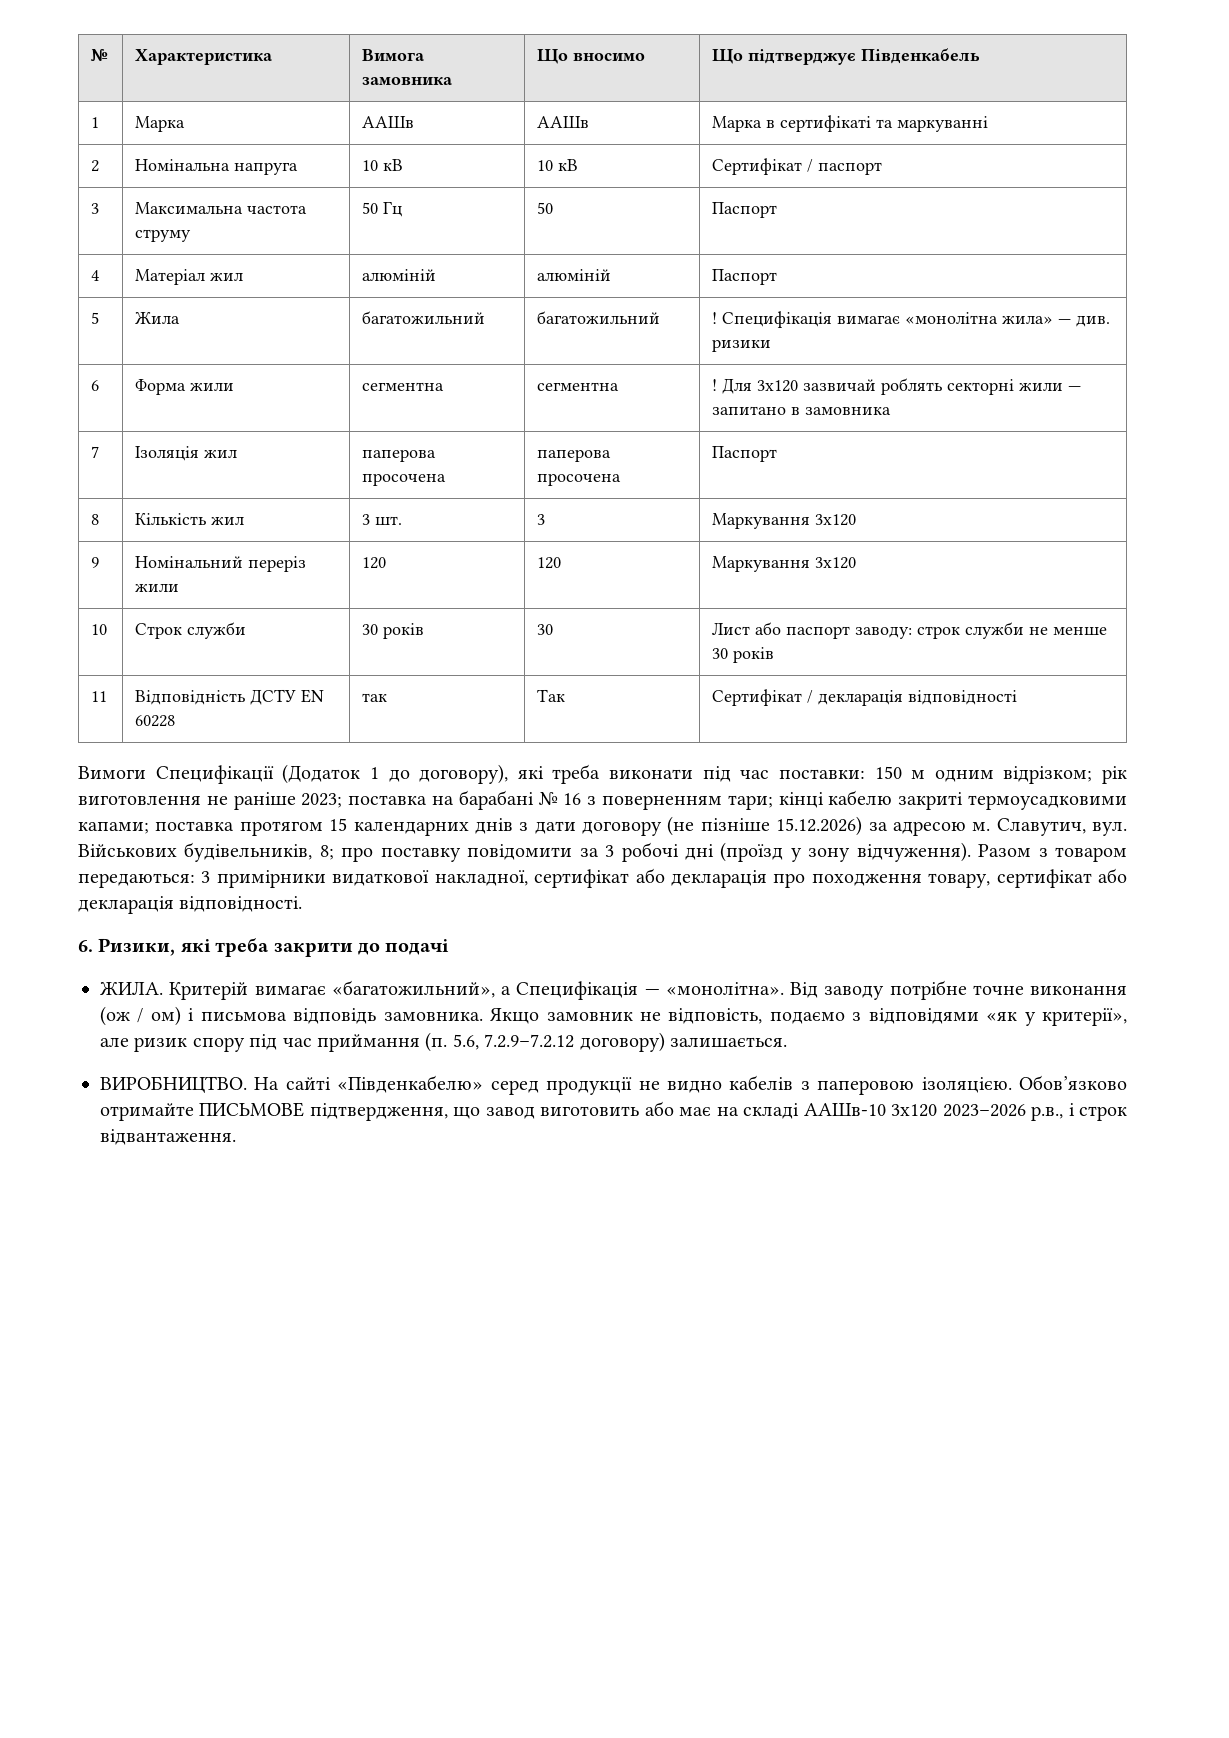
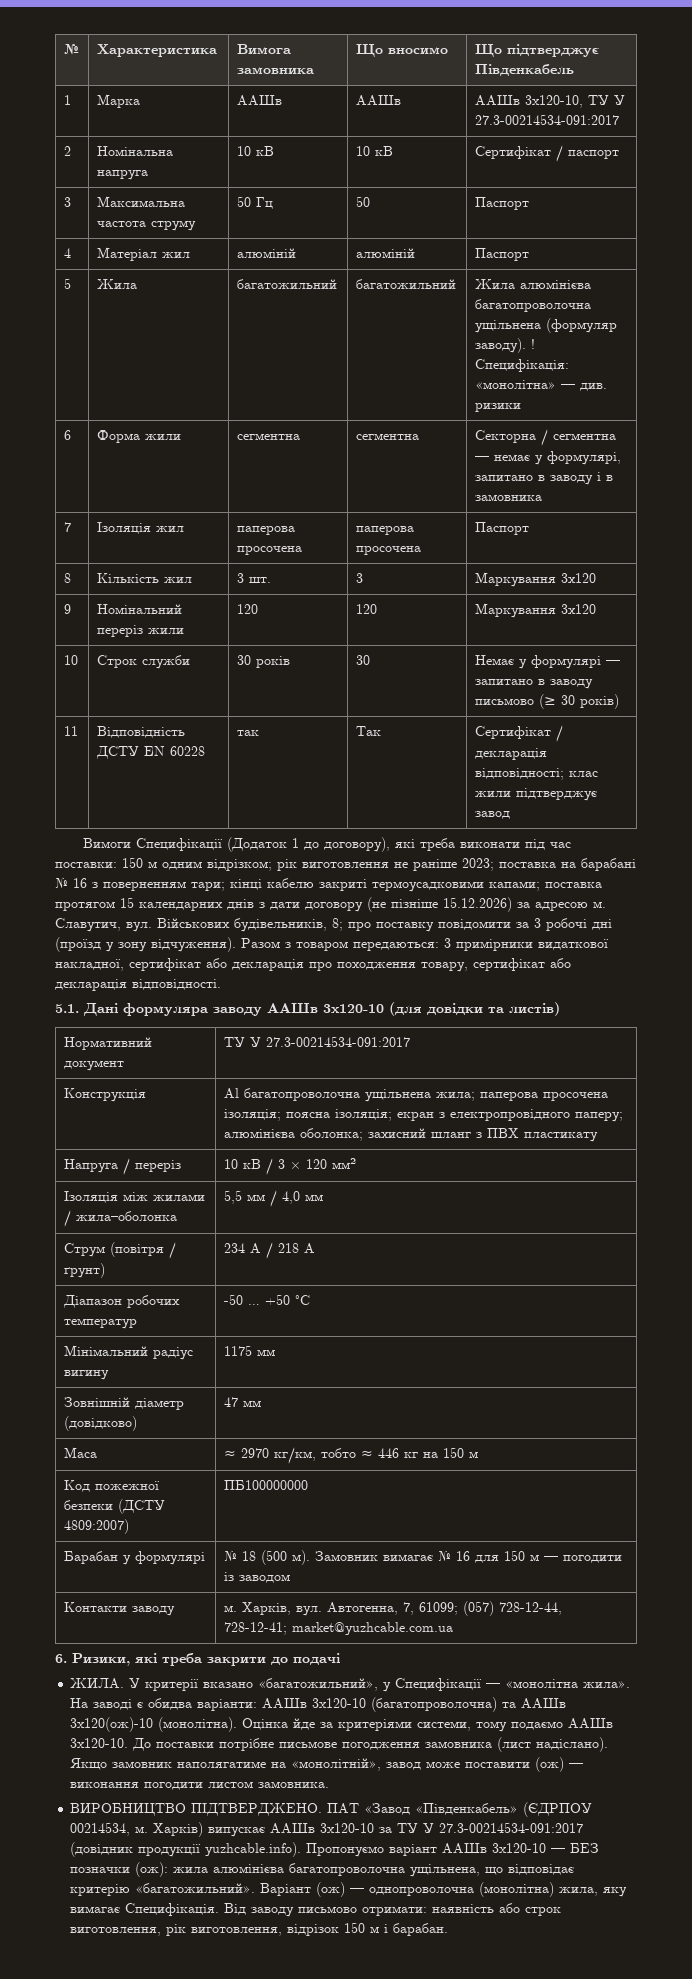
[712,115,989,132] Марка в сертифікаті та маркуванні -> [474,95,625,108] [474,114,619,125] ААШв 3x120-10, ТУ У 27.3-00214534-091:2017
[712,311,1054,328] ! Специфікація вимагає «монолітна жила» -> [474,279,591,289] [474,299,591,312] [474,318,617,333] [474,338,535,353] [474,359,569,372] [474,380,556,389] Жила алюмінієва багатопроволочна ущільнена (формуляр заводу). ! Специфікація: «монолітна»
[712,378,1082,395] [712,406,787,415] ! Для 3х120 зазвичай роблять секторні жили — запитано -> [474,429,616,446] [474,451,621,465] [474,472,601,485] Секторна / сегментна — немає у формулярі, запитано в заводу і
[712,622,1108,639] [712,647,775,663] Лист або паспорт заводу: строк служби не менше 30 років -> [474,655,620,669] [474,679,593,689] [474,694,619,709] Немає у формулярі — запитано в заводу письмово (≥ 30 років)
[908,690,1018,705] відповідності -> [474,768,598,780] [474,788,597,801] [474,811,510,819] відповідності; клас жили підтверджує завод
(303, 904) none -> [55,1002,560,1016] [63,1037,152,1050] [63,1060,124,1071] [223,1036,410,1047] [63,1088,146,1102] [223,1088,608,1102] [223,1109,623,1122] [223,1128,598,1142] [63,1158,181,1175] [223,1158,356,1175] [63,1191,205,1203] [63,1210,177,1227] [223,1190,323,1207] [63,1242,176,1259] [63,1263,105,1278] [223,1242,315,1259] [62,1295,180,1308] [63,1318,137,1329] [223,1294,310,1305] [63,1345,193,1360] [63,1370,109,1380] [223,1345,275,1356] [63,1397,184,1410] [63,1416,137,1431] [223,1397,261,1407] [63,1447,97,1458] [223,1447,478,1464] [63,1480,160,1492] [63,1499,165,1514] [63,1519,129,1534] [223,1480,308,1490] [63,1551,205,1565] [223,1550,622,1565] [223,1572,290,1583] [63,1602,175,1616] [223,1601,562,1616] [223,1622,453,1635] // 5.1. Дані формуляра заводу ААШв 3x120-10 (для довідки та листів) // Нормативний документ | ТУ У 27.3-00214534-091:2017 // Конструкція | Al багатопроволочна ущільнена жила; паперова просочена ізоляція; поясна ізоляція; екран з електропровідного паперу; алюмінієва оболонка; захисний шланг з ПВХ пластикату // Напруга / переріз | 10 кВ / 3 × 120 мм² // Ізоляція між жилами / жила–оболонка | 5,5 мм / 4,0 мм // Струм (повітря / ґрунт) | 234 А / 218 А // Діапазон робочих температур | -50 … +50 °C // Мінімальний радіус вигину | 1175 мм // Зовнішній діаметр (довідково) | 47 мм // Маса | ≈ 2970 кг/км, тобто ≈ 446 кг на 150 м // Код пожежної безпеки (ДСТУ 4809:2007) | ПБ100000000 // Барабан у формулярі | № 18 (500 м). Замовник вимагає № 16 для 150 м — погодити із заводом // Контакти заводу | м. Харків, вул. Автогенна, 7, 61099; (057) 728-12-44, 728-12-41; market@yuzhcable.com.ua
[169,980,1127,1000] [100,1006,1127,1026] [100,1032,787,1052] [100,1075,1127,1095] [100,1101,1128,1121] [100,1129,236,1145] Критерій вимагає «багатожильний», а Специфікація — «монолітна». Від заводу потрібне точне виконання (ож / ом) і письмова відповідь замовника. Якщо замовник не відповість, подаємо з відповідями «як у критерії», але ризик спору під час приймання (п. 5.6, 7.2.9–7.2.12 договору) залишається. // ВИРОБНИЦТВО. На сайті «Південкабелю» серед продукції не видно кабелів з паперовою ізоляцією. Обов’язково отримайте ПИСЬМОВЕ підтвердження, що завод виготовить або має на складі ААШв-10 3х120 2023–2026 р.в., і строк відвантаження. -> [129,1678,631,1692] [70,1697,567,1712] [70,1717,614,1732] [70,1737,609,1752] [70,1757,584,1772] [70,1781,330,1790] [70,1802,593,1817] [70,1822,584,1837] [70,1842,600,1857] [70,1862,575,1877] [70,1882,628,1897] [70,1903,562,1917] [70,1922,449,1936] У критерії вказано «багатожильний», у Специфікації — «монолітна жила». На заводі є обидва варіанти: ААШв 3x120-10 (багатопроволочна) та ААШв 3x120(ож)-10 (монолітна). Оцінка йде за критеріями системи, тому подаємо ААШв 3x120-10. До поставки потрібне письмове погодження замовника (лист надіслано). Якщо замовник наполягатиме на «монолітній», завод може поставити (ож) — виконання погодити листом замовника. // ВИРОБНИЦТВО ПІДТВЕРДЖЕНО. ПАТ «Завод «Південкабель» (ЄДРПОУ 00214534, м. Харків) випускає ААШв 3x120-10 за ТУ У 27.3-00214534-091:2017 (довідник продукції yuzhcable.info). Пропонуємо варіант ААШв 3x120-10 — БЕЗ позначки (ож): жила алюмінієва багатопроволочна ущільнена, що відповідає критерію «багатожильний». Варіант (ож) — однопроволочна (монолітна) жила, яку вимагає Специфікація. Від заводу письмово отримати: наявність або строк виготовлення, рік виготовлення, відрізок 150 м і барабан.

